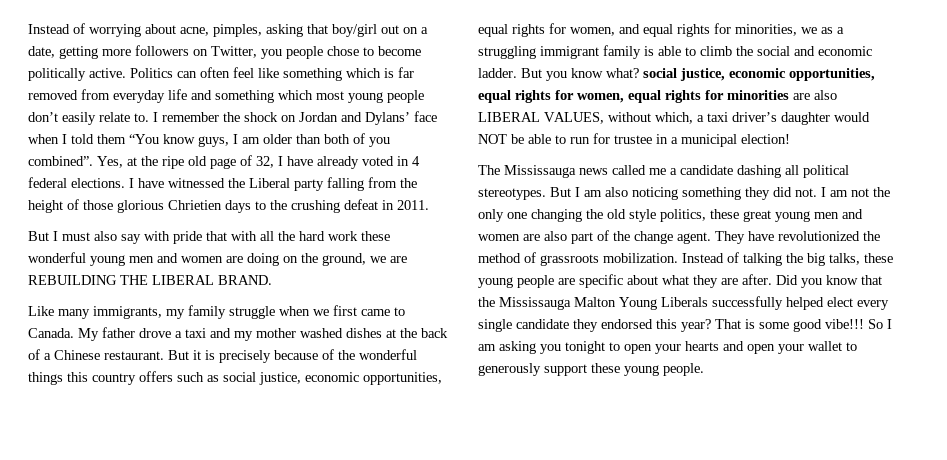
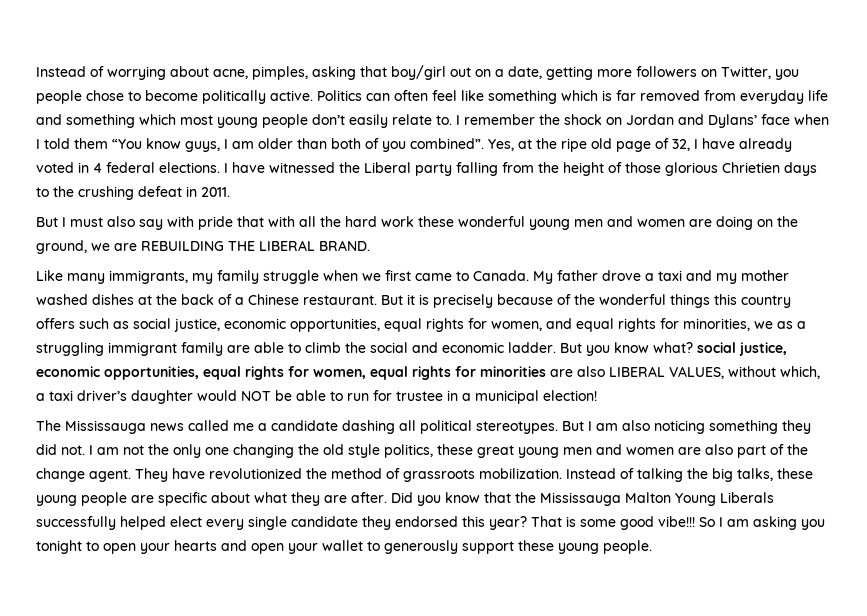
[644,46,654,56] is -> [227,345,250,353] are

